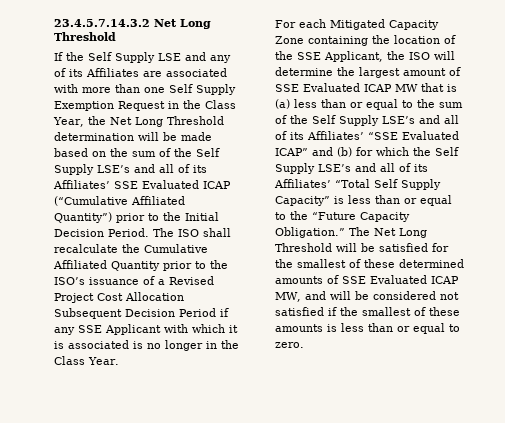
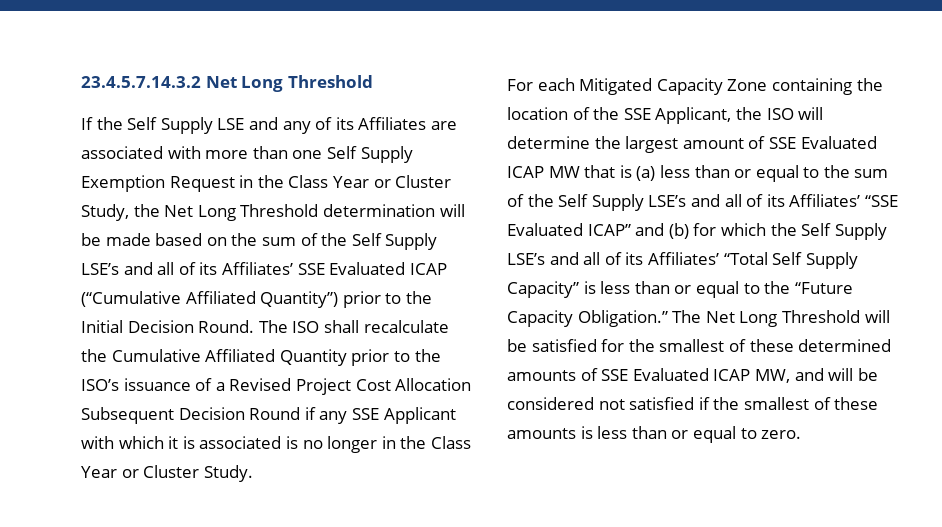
[53,117,84,127] Year, -> [332,175,452,188] [81,204,129,221] Year or Cluster Study,
[108,228,149,237] Period. -> [198,320,255,333] Round.
[179,308,216,317] Period -> [249,407,301,420] Round
[88,357,119,365] Year. -> [81,465,253,482] Year or Cluster Study.

